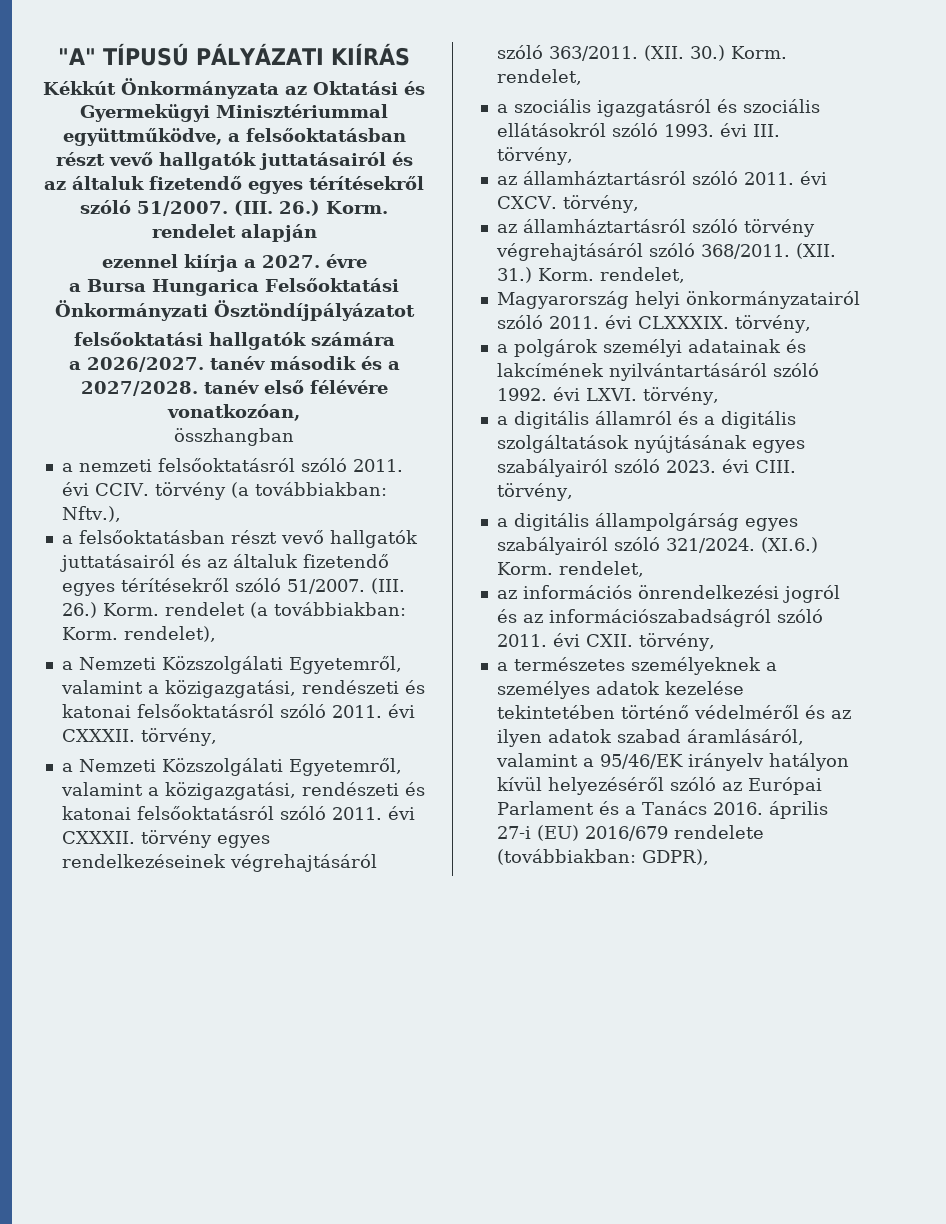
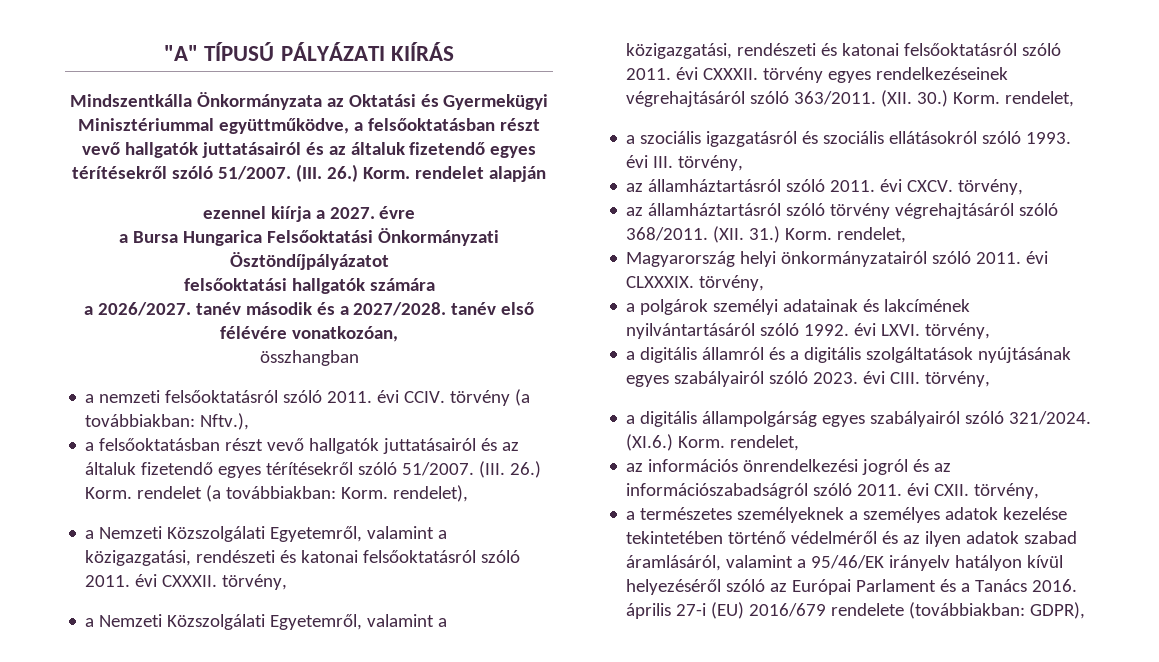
[43,81,116,95] Kékkút -> [69,94,192,107] Mindszentkálla

